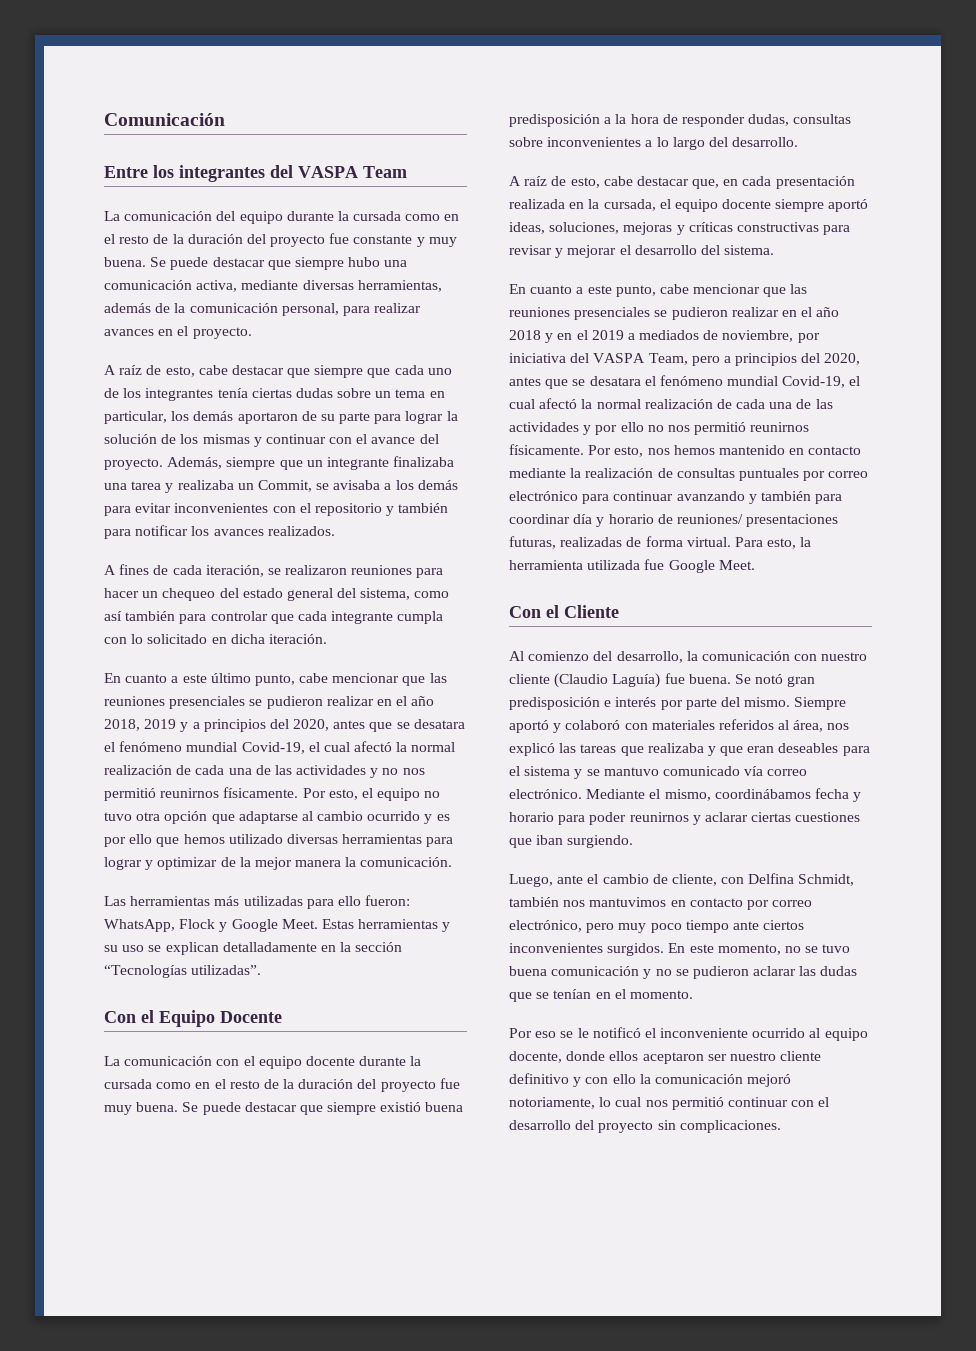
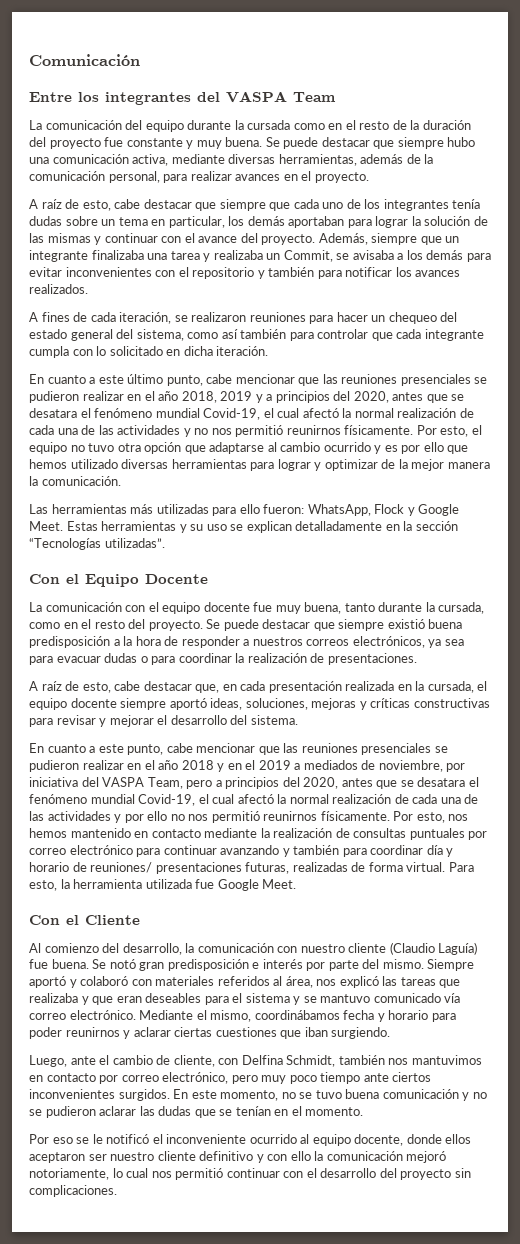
[251,388,292,398] ciertas -> (481, 204) none
[237,411,371,424] aportaron de su parte -> [288,216,345,228] aportaban
[180,434,199,444] los -> [29,233,44,243] las
[359,1056,422,1066] [104,1078,460,1092] [104,1102,179,1115] durante la cursada como en el resto de la duración del proyecto fue muy buena. -> [253,602,485,614] [29,619,203,631] fue muy buena, tanto durante la cursada, como en el resto del proyecto.
[748,114,852,126] [509,137,799,150] dudas, consultas sobre inconvenientes a lo largo del desarrollo. -> [243,636,464,648] [29,653,417,665] a nuestros correos electrónicos, ya sea para evacuar dudas o para coordinar la realización de presentaciones.

